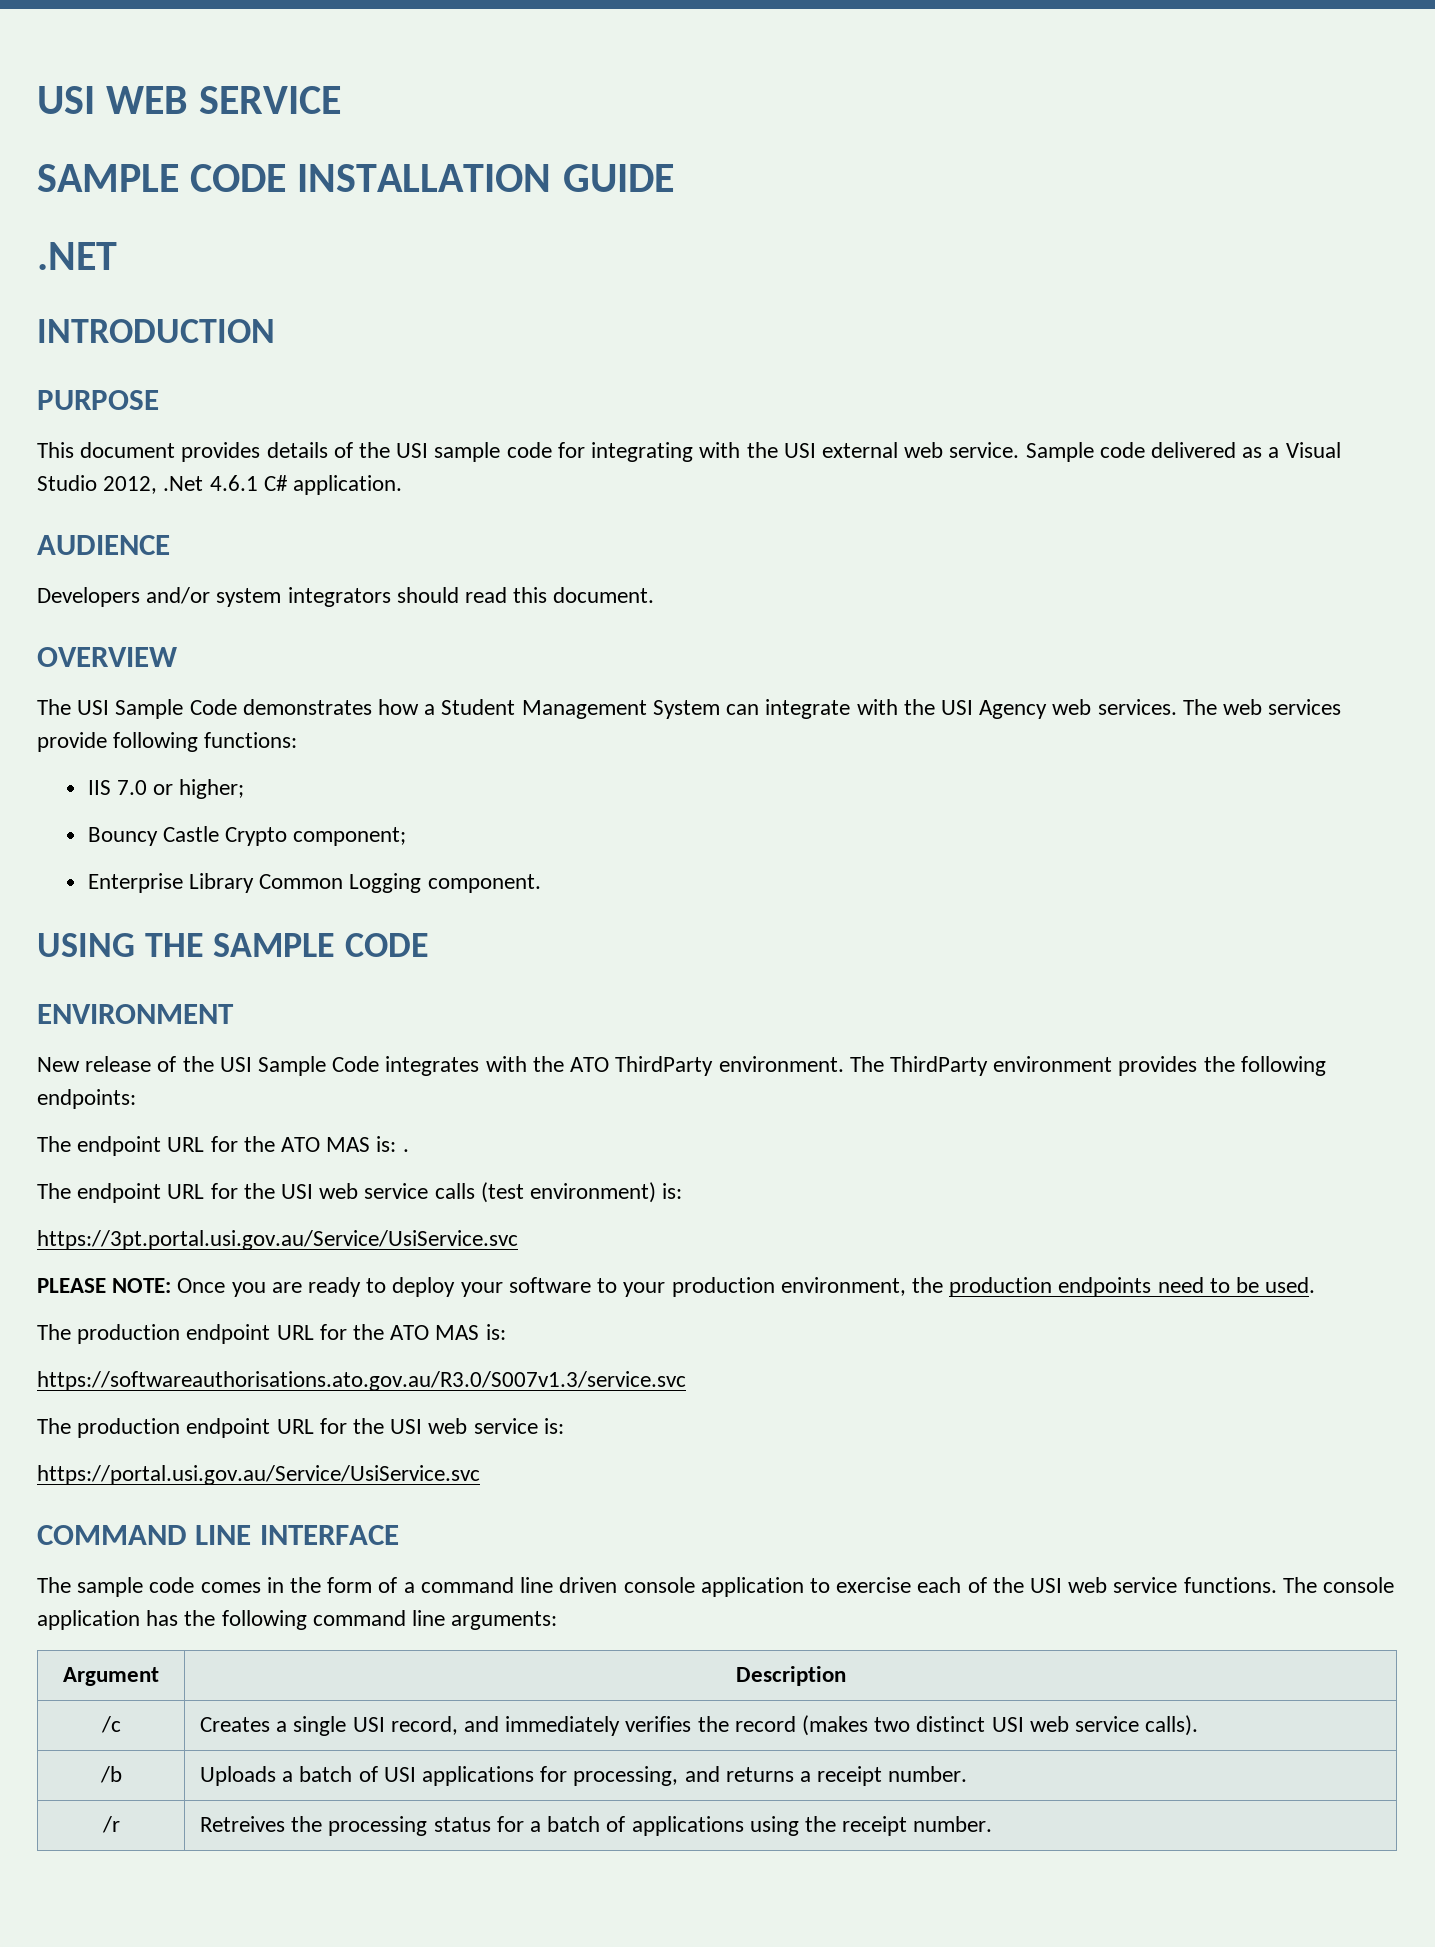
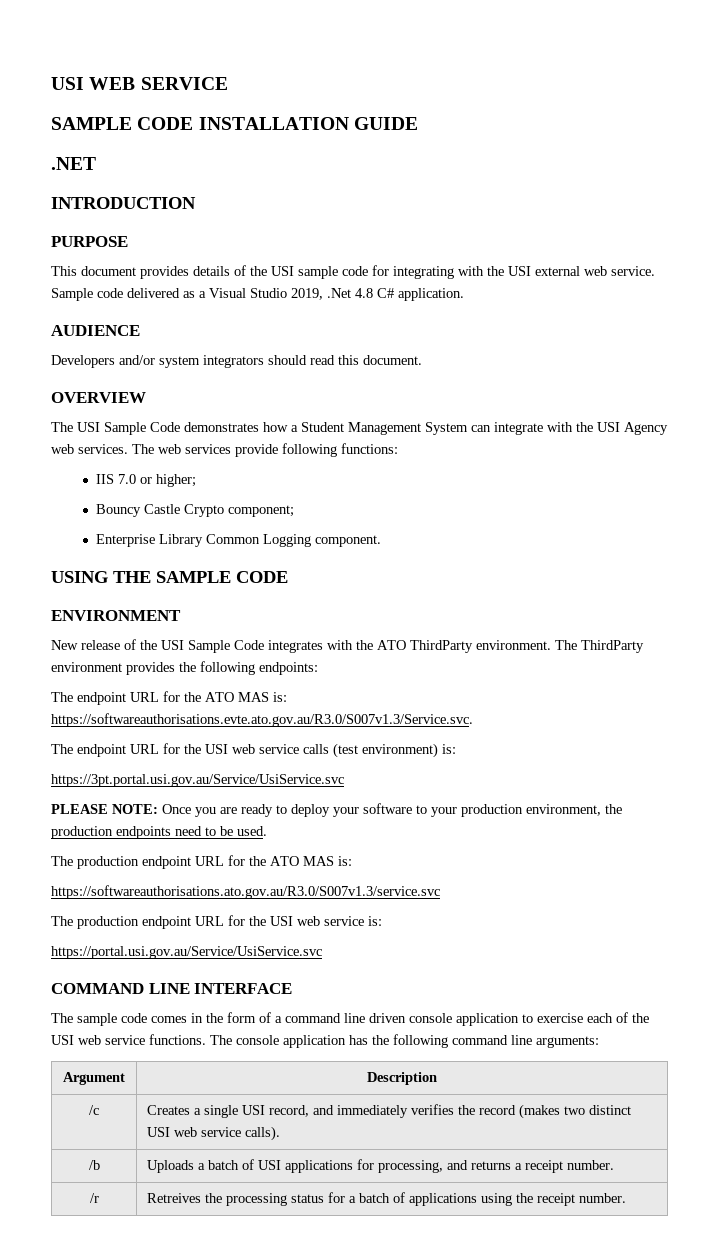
[103,475,258,494] 2012, .Net 4.6.1 -> [291,288,373,300] 2019, .Net 4.8
[402,1149,409,1152] . -> [51,713,473,727] https://softwareauthorisations.evte.ato.gov.au/R3.0/S007v1.3/Service.svc.

